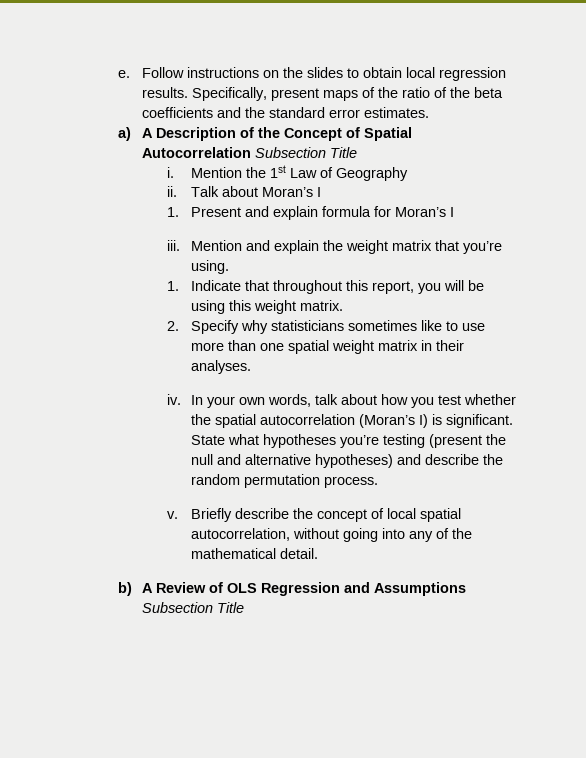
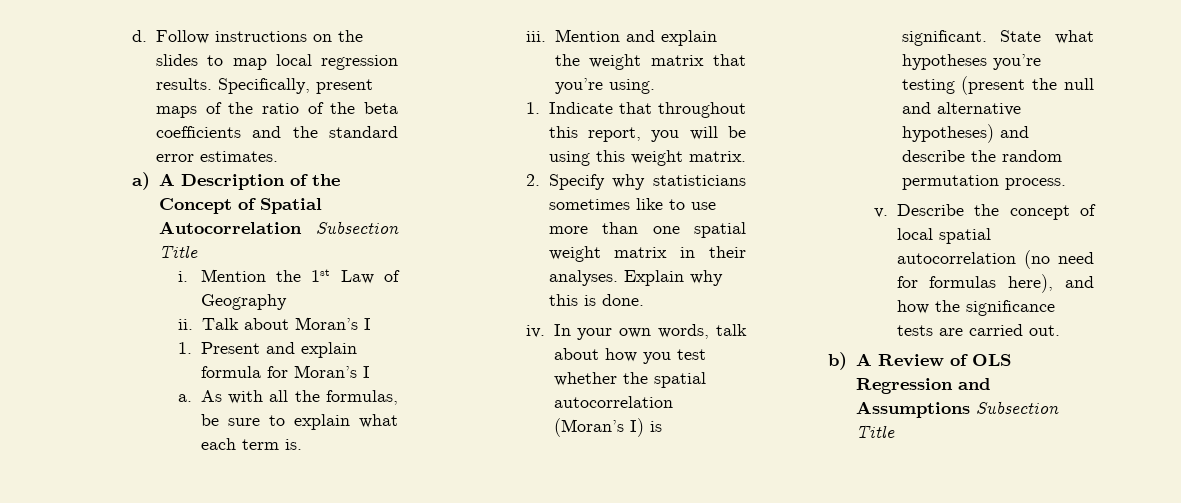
[117,70,130,78] e. -> [132,30,148,42] d.
[363,67,403,78] obtain -> [232,58,267,70] map
(455, 212) none -> [177,390,398,405] [200,414,398,430] [200,438,302,450] // a. As with all the formulas, be sure to explain what each term is.
(252, 367) none -> [623,270,723,286] [548,294,644,306] Explain why this is done.
[191,508,290,522] Briefly describe -> [896,204,964,216] Describe
[191,528,473,542] [191,548,319,559] autocorrelation, without going into any of the mathematical detail. -> [896,250,1094,269] [896,274,1094,293] [896,300,1055,316] [896,324,1060,336] autocorrelation (no need for formulas here), and how the significance tests are carried out.

